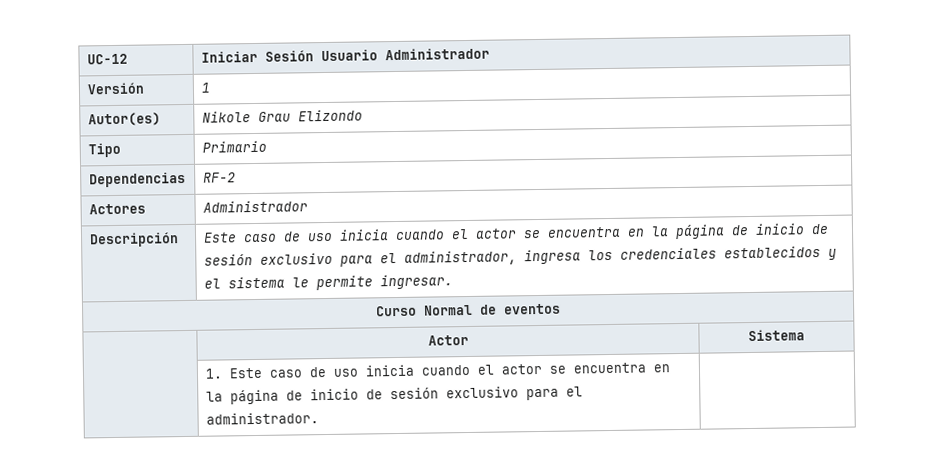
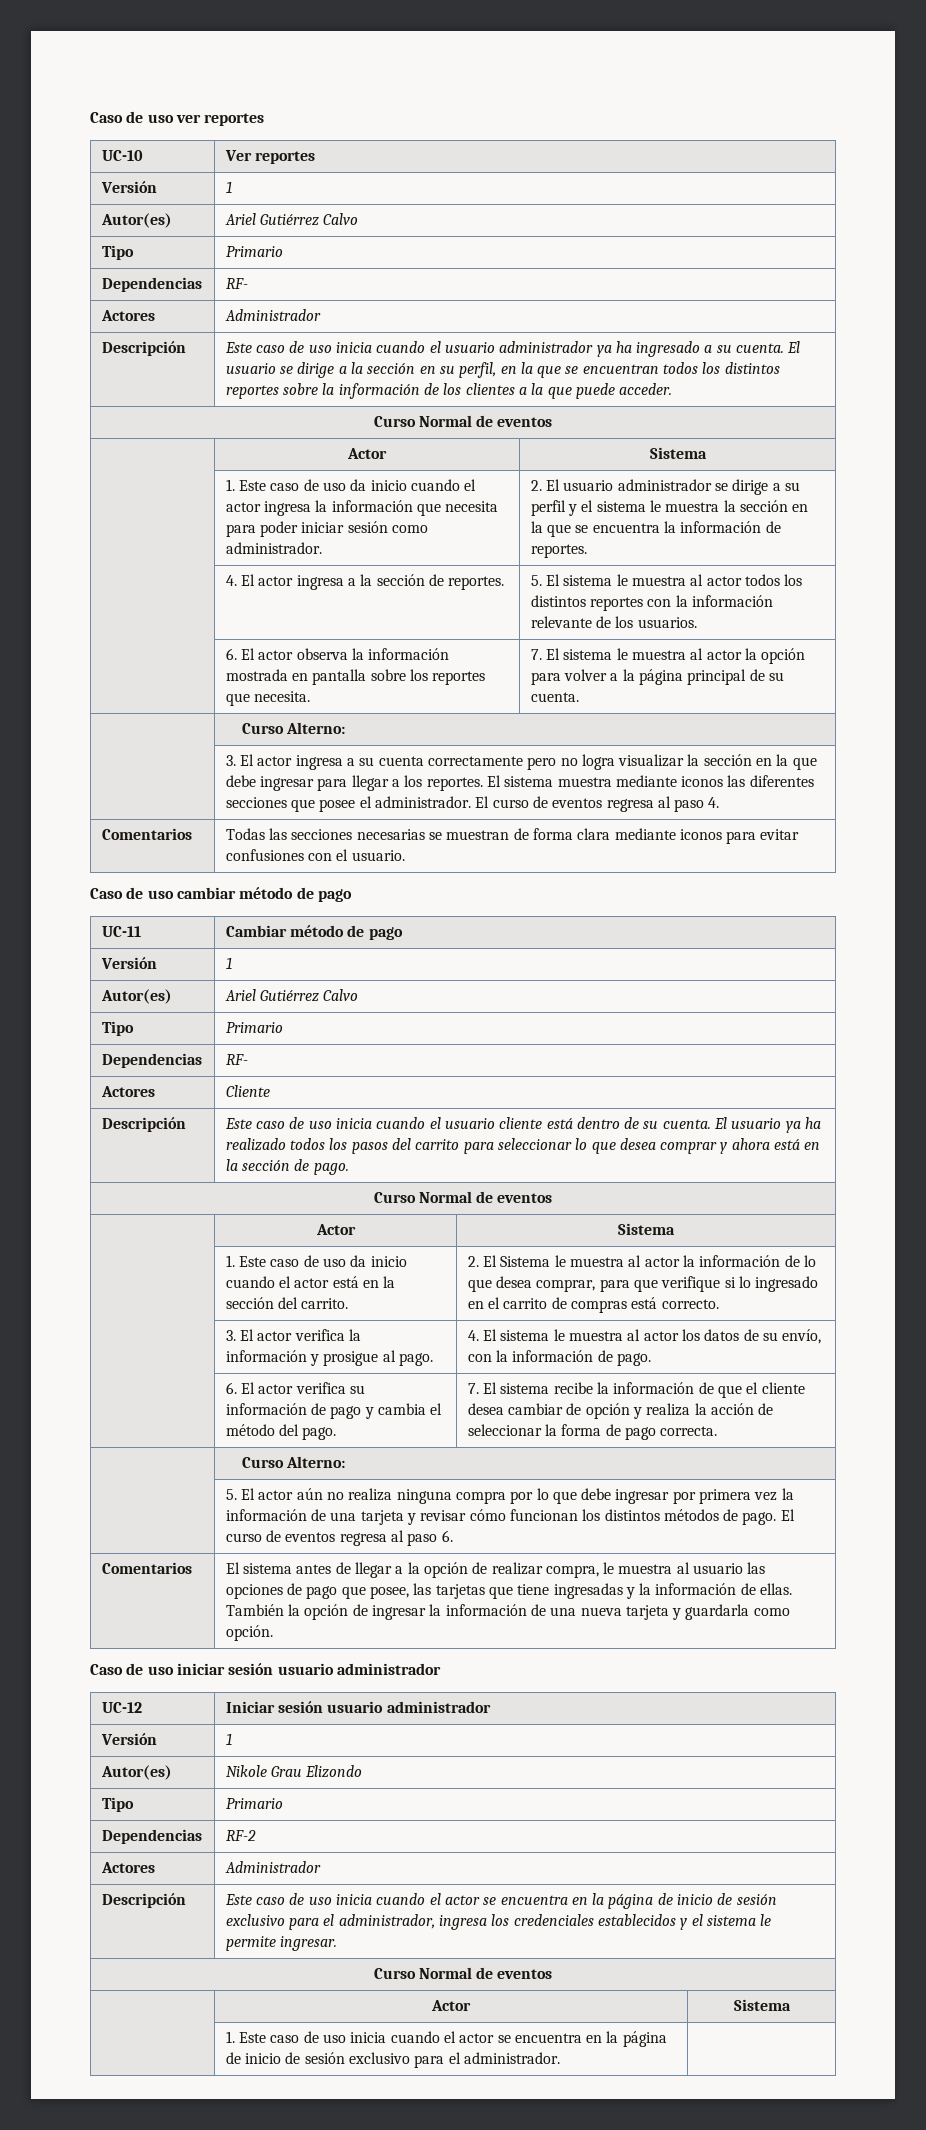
(86, 59) none -> [90,111,265,126] [101,150,143,161] [224,150,315,164] [100,181,157,193] [225,181,232,193] [100,213,172,228] [224,213,359,226] [101,245,134,260] [225,246,283,257] [101,277,202,292] [225,278,248,289] [100,310,155,321] [224,309,321,321] [101,341,186,356] [224,341,801,357] [225,362,780,378] [225,383,673,399] [373,415,553,427] [347,448,387,459] [649,447,707,459] [225,479,477,491] [225,500,499,516] [225,521,428,537] [225,542,322,554] [530,479,800,495] [530,500,809,516] [530,521,781,537] [530,544,587,558] [225,574,505,590] [530,574,803,586] [530,595,773,611] [530,616,697,628] [225,648,450,660] [225,669,486,685] [225,691,310,706] [530,648,806,664] [530,669,784,685] [530,692,579,702] [242,722,346,734] [225,754,817,770] [225,775,814,791] [225,796,720,812] [101,828,192,840] [225,828,800,844] [225,849,405,861] [90,887,352,902] [101,926,141,937] [225,925,403,940] [100,957,157,969] [225,957,232,969] [100,989,172,1004] [224,989,359,1002] [101,1021,134,1036] [225,1022,283,1033] [101,1053,202,1068] [225,1054,248,1065] [100,1086,155,1097] [225,1085,270,1097] [101,1117,186,1132] [224,1117,822,1133] [225,1138,821,1154] [225,1159,349,1175] [373,1191,553,1203] [315,1224,356,1235] [618,1223,675,1235] [225,1255,407,1267] [225,1276,396,1288] [225,1297,349,1309] [467,1255,816,1267] [467,1276,819,1292] [467,1297,719,1313] [225,1329,361,1341] [225,1350,433,1366] [467,1329,822,1344] [467,1350,651,1366] [225,1382,365,1394] [225,1403,443,1419] [225,1424,337,1440] [467,1382,805,1398] [467,1403,774,1419] [467,1424,718,1440] [242,1456,346,1468] [225,1488,794,1504] [225,1509,795,1525] [225,1530,453,1546] [101,1562,192,1574] [225,1562,766,1578] [225,1583,793,1599] [225,1604,790,1620] [225,1625,273,1641] [90,1663,441,1675] Caso de uso ver reportes // UC-10 | Ver reportes // Versión | 1 // Autor(es) | Ariel Gutiérrez Calvo // Tipo | Primario // Dependencias | RF- // Actores | Administrador // Descripción | Este caso de uso inicia cuando el usuario administrador ya ha ingresado a su cuenta. El usuario se dirige a la sección en su perfil, en la que se encuentran todos los distintos reportes sobre la información de los clientes a la que puede acceder. // Curso Normal de eventos // | Actor | Sistema // | 1. Este caso de uso da inicio cuando el actor ingresa la información que necesita para poder iniciar sesión como administrador. | 2. El usuario administrador se dirige a su perfil y el sistema le muestra la sección en la que se encuentra la información de reportes. // | 4. El actor ingresa a la sección de reportes. | 5. El sistema le muestra al actor todos los distintos reportes con la información relevante de los usuarios. // | 6. El actor observa la información mostrada en pantalla sobre los reportes que necesita. | 7. El sistema le muestra al actor la opción para volver a la página principal de su cuenta. // | Curso Alterno: // | 3. El actor ingresa a su cuenta correctamente pero no logra visualizar la sección en la que debe ingresar para llegar a los reportes. El sistema muestra mediante iconos las diferentes secciones que posee el administrador. El curso de eventos regresa al paso 4. // Comentarios | Todas las secciones necesarias se muestran de forma clara mediante iconos para evitar confusiones con el usuario. // Caso de uso cambiar método de pago // UC-11 | Cambiar método de pago // Versión | 1 // Autor(es) | Ariel Gutiérrez Calvo // Tipo | Primario // Dependencias | RF- // Actores | Cliente // Descripción | Este caso de uso inicia cuando el usuario cliente está dentro de su cuenta. El usuario ya ha realizado todos los pasos del carrito para seleccionar lo que desea comprar y ahora está en la sección de pago. // Curso Normal de eventos // | Actor | Sistema // | 1. Este caso de uso da inicio cuando el actor está en la sección del carrito. | 2. El Sistema le muestra al actor la información de lo que desea comprar, para que verifique si lo ingresado en el carrito de compras está correcto. // | 3. El actor verifica la información y prosigue al pago. | 4. El sistema le muestra al actor los datos de su envío, con la información de pago. // | 6. El actor verifica su información de pago y cambia el método del pago. | 7. El sistema recibe la información de que el cliente desea cambiar de opción y realiza la acción de seleccionar la forma de pago correcta. // | Curso Alterno: // | 5. El actor aún no realiza ninguna compra por lo que debe ingresar por primera vez la información de una tarjeta y revisar cómo funcionan los distintos métodos de pago. El curso de eventos regresa al paso 6. // Comentarios | El sistema antes de llegar a la opción de realizar compra, le muestra al usuario las opciones de pago que posee, las tarjetas que tiene ingresadas y la información de ellas. También la opción de ingresar la información de una nueva tarjeta y guardarla como opción. // Caso de uso iniciar sesión usuario administrador //
[264,47,490,62] Sesión Usuario Administrador -> [277,1701,491,1713] sesión usuario administrador

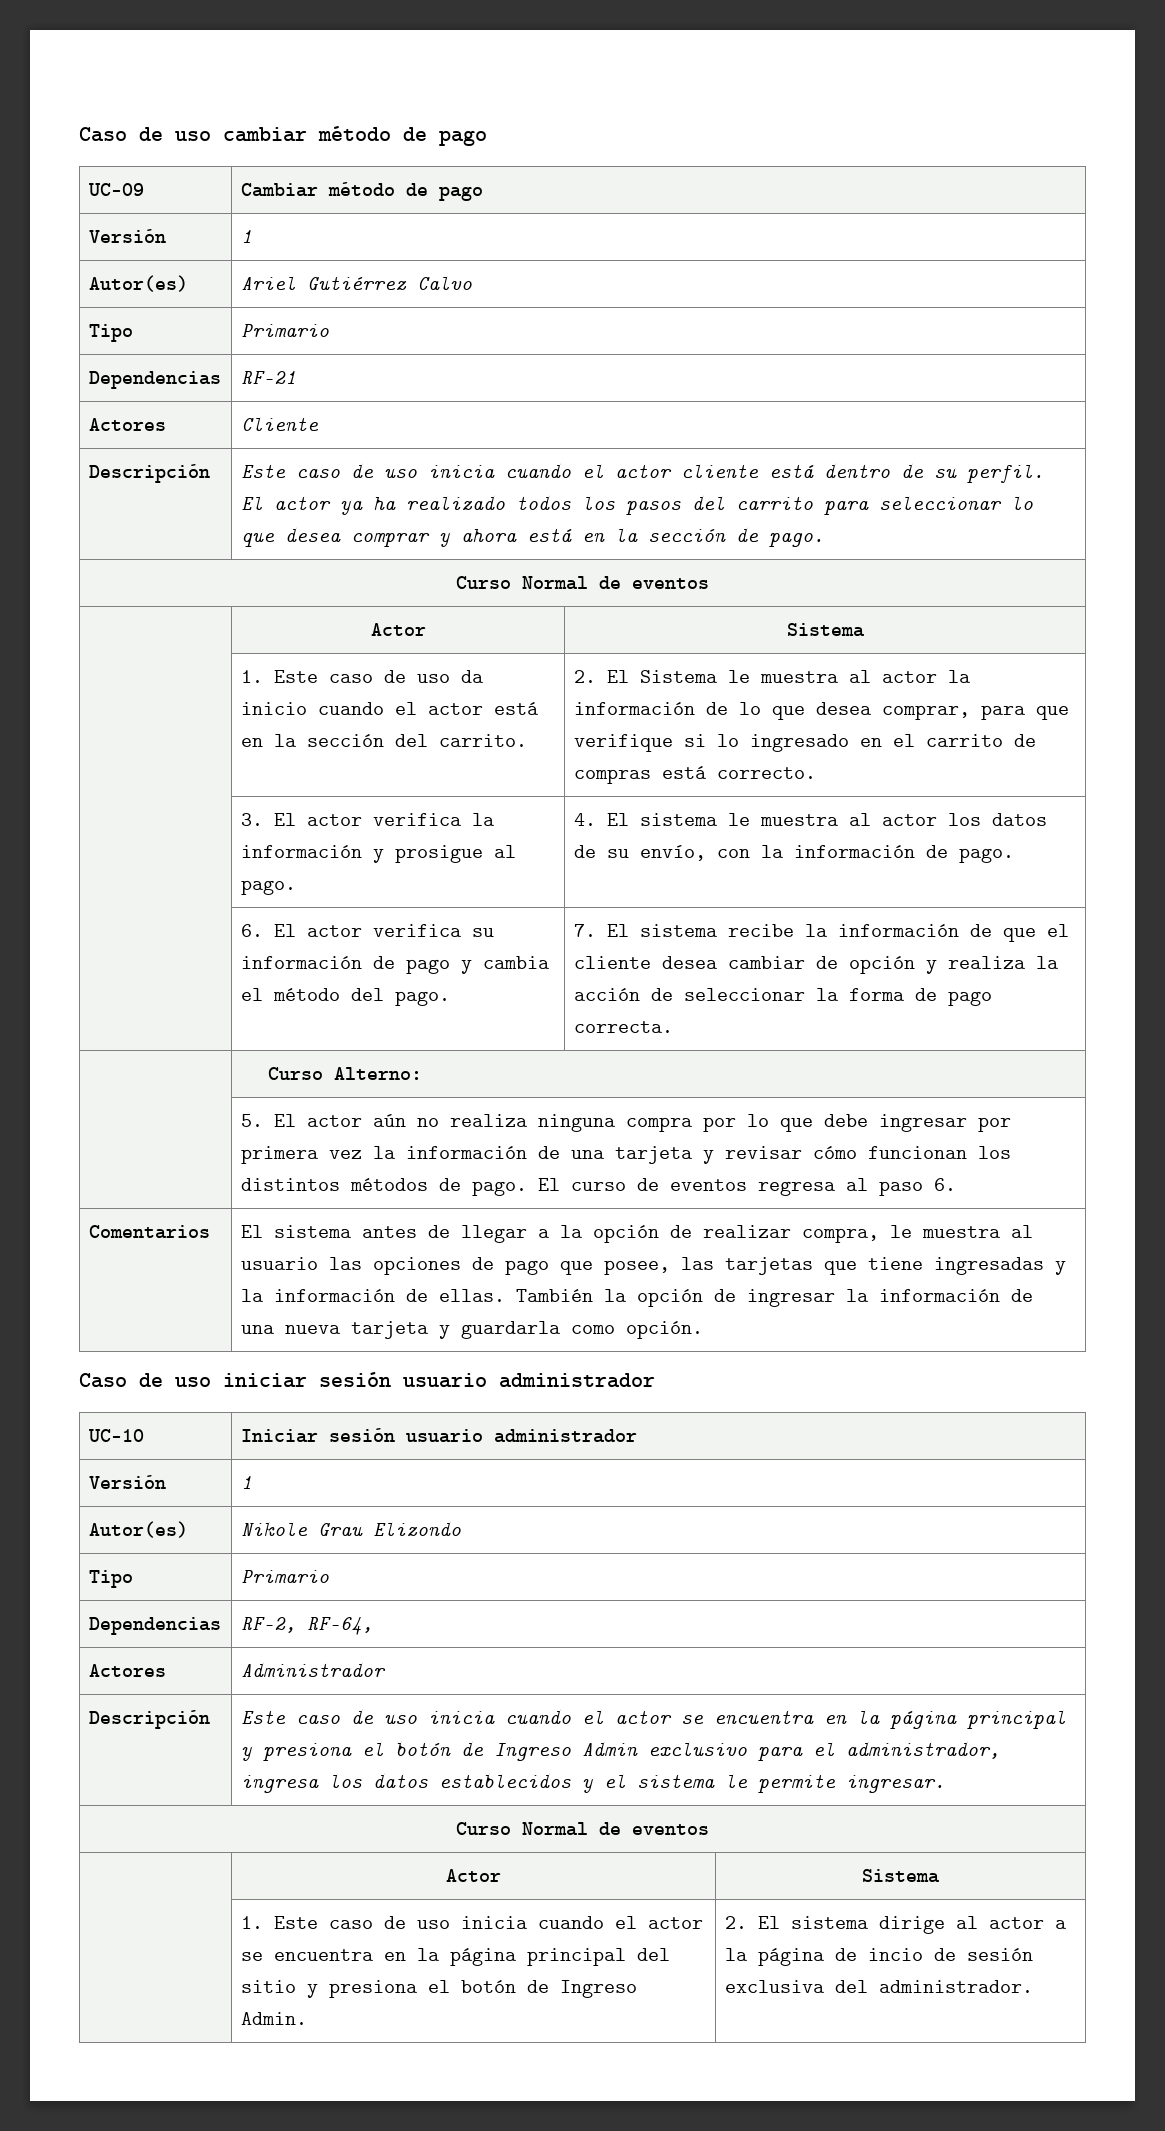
[90,111,265,126] [101,150,143,161] [224,150,315,164] [100,181,157,193] [225,181,232,193] [100,213,172,228] [224,213,359,226] [101,245,134,260] [225,246,283,257] [101,277,202,292] [225,278,248,289] [100,310,155,321] [224,309,321,321] [101,341,186,356] [224,341,801,357] [225,362,780,378] [225,383,673,399] [373,415,553,427] [347,448,387,459] [649,447,707,459] [225,479,477,491] [225,500,499,516] [225,521,428,537] [225,542,322,554] [530,479,800,495] [530,500,809,516] [530,521,781,537] [530,544,587,558] [225,574,505,590] [530,574,803,586] [530,595,773,611] [530,616,697,628] [225,648,450,660] [225,669,486,685] [225,691,310,706] [530,648,806,664] [530,669,784,685] [530,692,579,702] [242,722,346,734] [225,754,817,770] [225,775,814,791] [225,796,720,812] [101,828,192,840] [225,828,800,844] [225,849,405,861] [90,887,174,899] Caso de uso ver reportes // UC-10 | Ver reportes // Versión | 1 // Autor(es) | Ariel Gutiérrez Calvo // Tipo | Primario // Dependencias | RF- // Actores | Administrador // Descripción | Este caso de uso inicia cuando el usuario administrador ya ha ingresado a su cuenta. El usuario se dirige a la sección en su perfil, en la que se encuentran todos los distintos reportes sobre la información de los clientes a la que puede acceder. // Curso Normal de eventos // | Actor | Sistema // | 1. Este caso de uso da inicio cuando el actor ingresa la información que necesita para poder iniciar sesión como administrador. | 2. El usuario administrador se dirige a su perfil y el sistema le muestra la sección en la que se encuentra la información de reportes. // | 4. El actor ingresa a la sección de reportes. | 5. El sistema le muestra al actor todos los distintos reportes con la información relevante de los usuarios. // | 6. El actor observa la información mostrada en pantalla sobre los reportes que necesita. | 7. El sistema le muestra al actor la opción para volver a la página principal de su cuenta. // | Curso Alterno: // | 3. El actor ingresa a su cuenta correctamente pero no logra visualizar la sección en la que debe ingresar para llegar a los reportes. El sistema muestra mediante iconos las diferentes secciones que posee el administrador. El curso de eventos regresa al paso 4. // Comentarios | Todas las secciones necesarias se muestran de forma clara mediante iconos para evitar confusiones con el usuario. // Caso de uso -> [79,127,211,142] Caso de uso
[101,926,141,937] UC-11 -> [87,183,144,196] UC-09
[225,1054,248,1065] RF- -> [240,371,296,384] RF-21
[444,1118,495,1129] usuario -> [614,463,672,478] actor
[662,1117,782,1129] cuenta. El usuario -> [966,463,1044,483] [240,495,331,510] perfil. El actor
[101,1702,142,1713] UC-12 -> [87,1429,144,1442] UC-10
[225,1830,256,1841] RF-2 -> [240,1617,373,1636] RF-2, RF-64,
[657,1893,777,1905] de inicio de sesión -> [966,1709,1066,1729] [240,1741,638,1761] principal y presiona el botón de Ingreso Admin
[513,1914,594,1926] credenciales -> [372,1773,428,1788] datos
[225,2052,560,2068] de inicio de sesión exclusivo para el administrador. | -> [526,1948,670,1966] [240,1980,637,1998] [240,2012,307,2025] [724,1916,1066,1934] [724,1948,1033,1966] [724,1980,1033,1993] principal del sitio y presiona el botón de Ingreso Admin. | 2. El sistema dirige al actor a la página de incio de sesión exclusiva del administrador.

